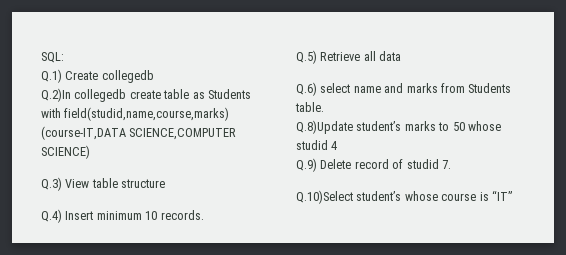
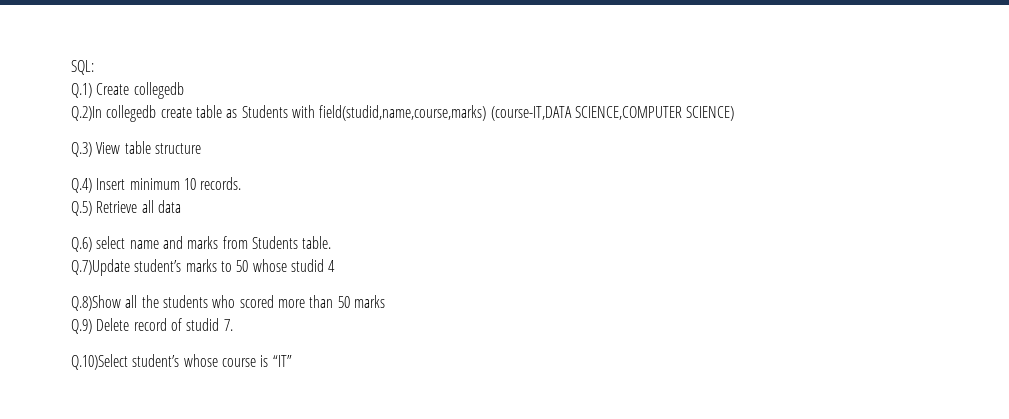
[296,120,353,134] Q.8)Update -> [71,259,130,276] Q.7)Update
(338, 145) none -> [71,295,385,311] // Q.8)Show all the students who scored more than 50 marks

